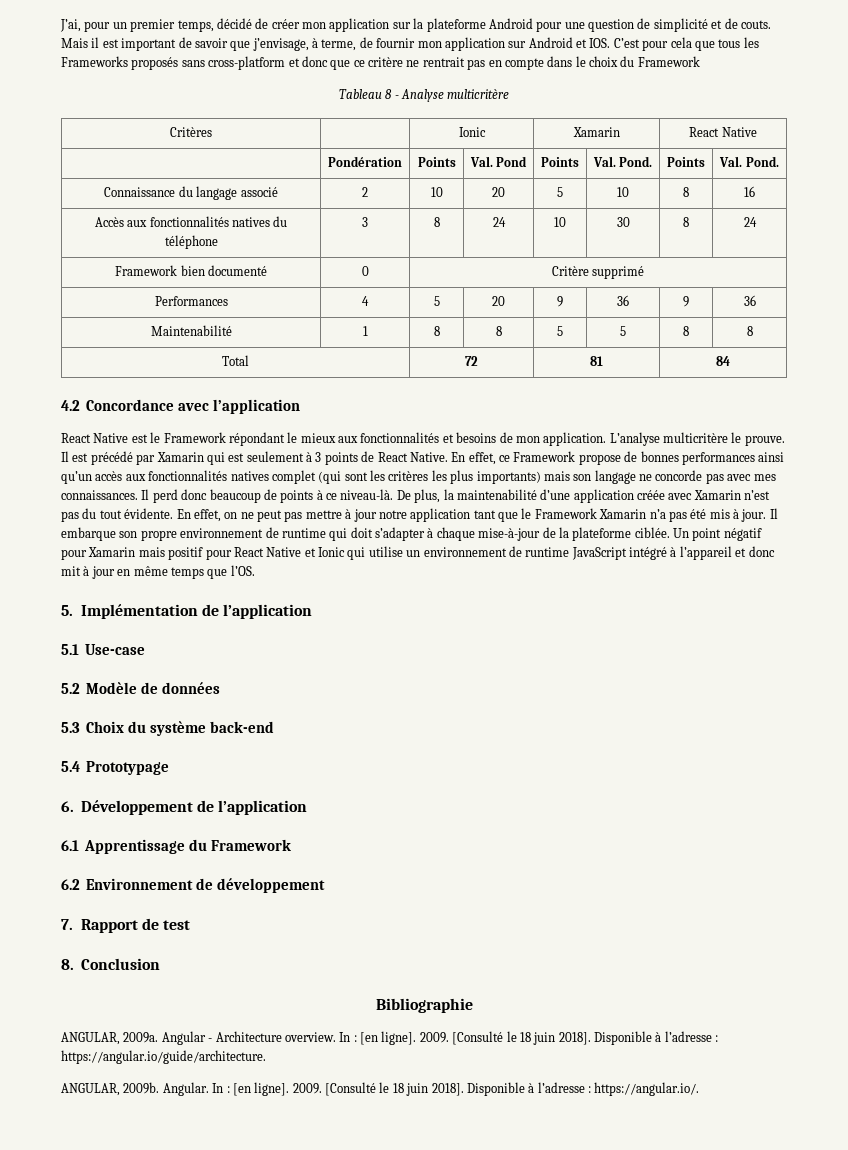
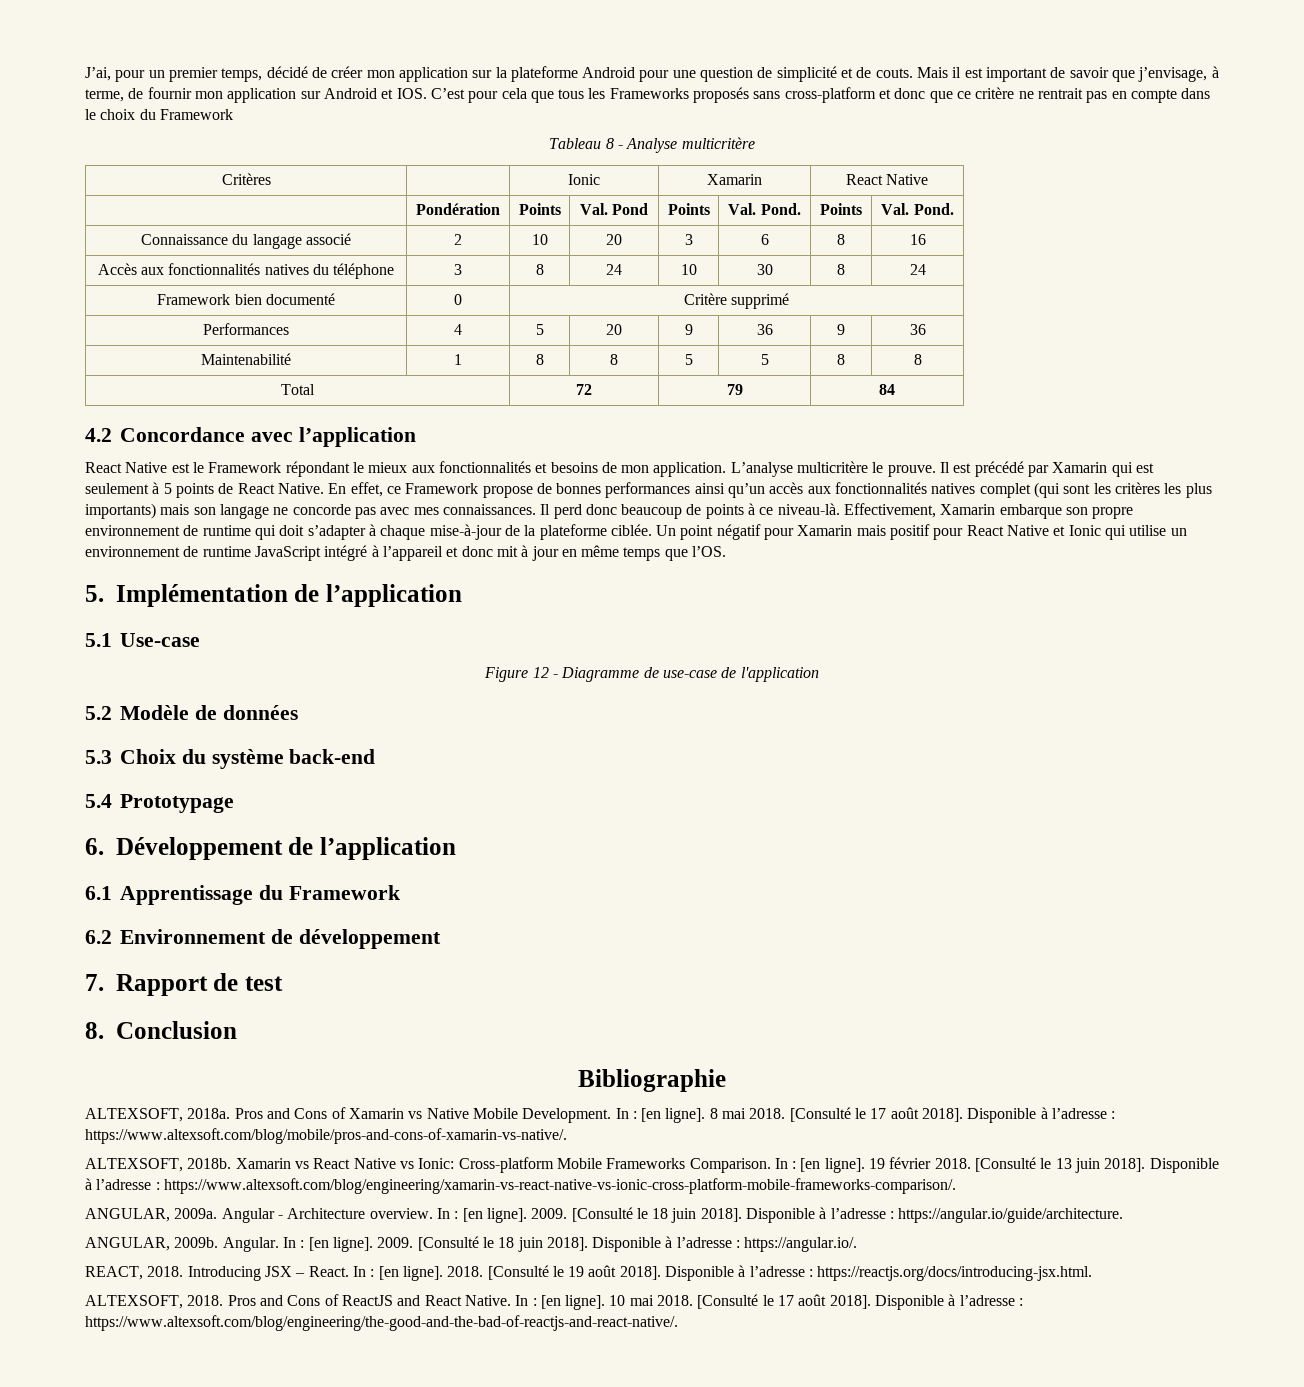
[557,187,563,197] [617,187,629,197] 5 | 10 -> [684,234,693,245] [760,234,769,245] 3 | 6
[590,356,603,366] 81 -> [726,384,743,395] 79
[315,452,322,462] 3 -> [163,483,172,494] 5
[396,489,771,503] [61,508,778,522] De plus, la maintenabilité d’une application créée avec Xamarin n’est pas du tout évidente. En effet, on ne peut pas mettre à jour notre application tant que le Framework Xamarin n’a pas été mis à jour. Il -> [844,503,996,518] Effectivement, Xamarin
(146, 649) none -> [484,667,819,682] // Figure 12 - Diagramme de use-case de l'application
(473, 1005) none -> [85,1107,1116,1123] [85,1128,567,1144] [85,1157,1219,1173] [85,1178,956,1194] // ALTEXSOFT, 2018a. Pros and Cons of Xamarin vs Native Mobile Development. In : [en ligne]. 8 mai 2018. [Consulté le 17 août 2018]. Disponible à l’adresse : https://www.altexsoft.com/blog/mobile/pros-and-cons-of-xamarin-vs-native/. // ALTEXSOFT, 2018b. Xamarin vs React Native vs Ionic: Cross-platform Mobile Frameworks Comparison. In : [en ligne]. 19 février 2018. [Consulté le 13 juin 2018]. Disponible à l’adresse : https://www.altexsoft.com/blog/engineering/xamarin-vs-react-native-vs-ionic-cross-platform-mobile-frameworks-comparison/.
(700, 1089) none -> [85,1265,1093,1281] [85,1294,1024,1310] [85,1315,678,1331] // REACT, 2018. Introducing JSX – React. In : [en ligne]. 2018. [Consulté le 19 août 2018]. Disponible à l’adresse : https://reactjs.org/docs/introducing-jsx.html. // ALTEXSOFT, 2018. Pros and Cons of ReactJS and React Native. In : [en ligne]. 10 mai 2018. [Consulté le 17 août 2018]. Disponible à l’adresse : https://www.altexsoft.com/blog/engineering/the-good-and-the-bad-of-reactjs-and-react-native/.

